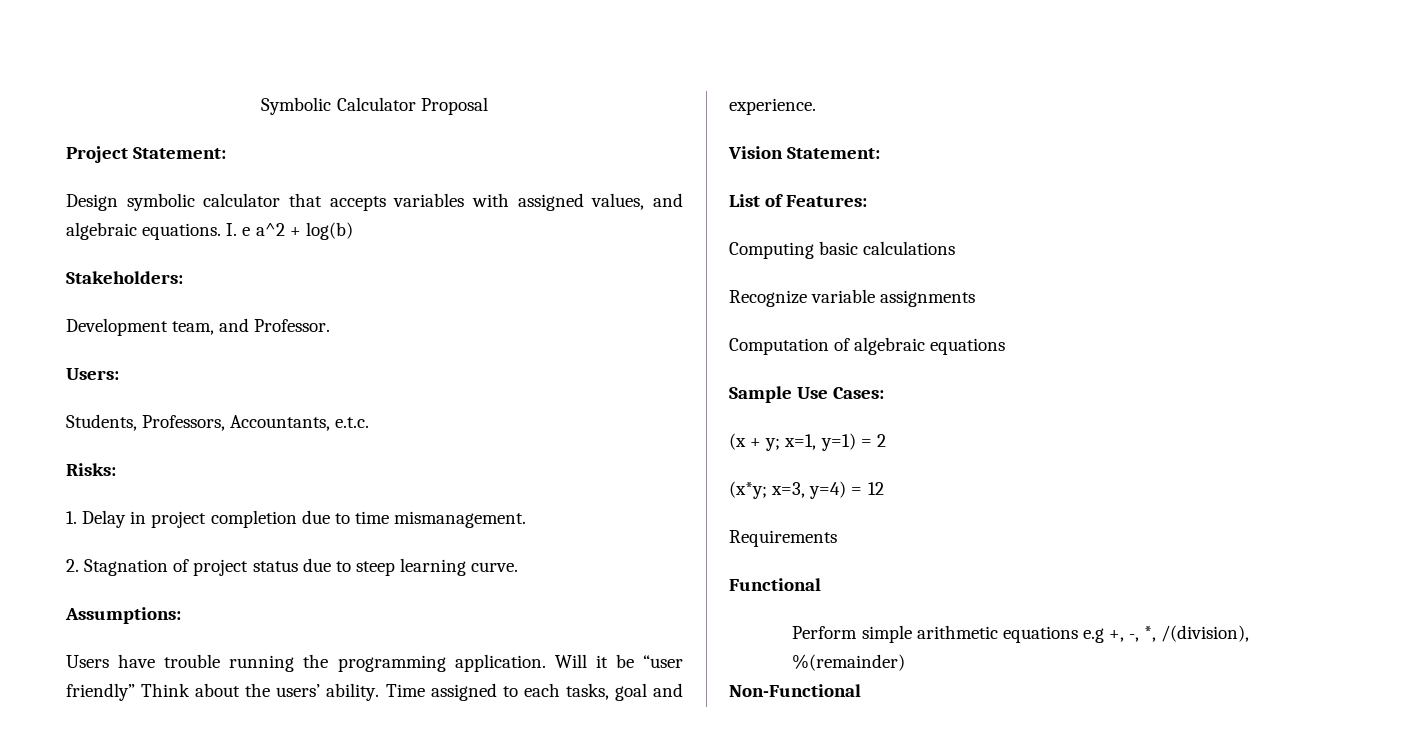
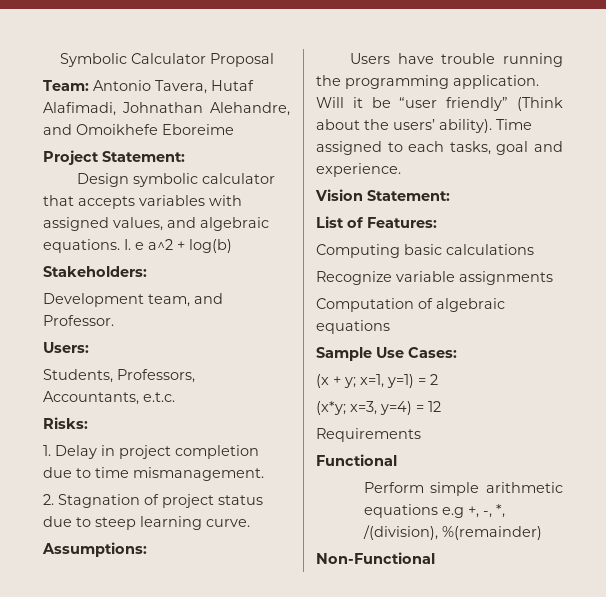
(488, 106) none -> [43,80,254,94] [43,102,290,116] [43,124,234,135] // Team: Antonio Tavera, Hutaf Alafimadi, Johnathan Alehandre, and Omoikhefe Eboreime
[141,683,191,697] Think -> [517,97,563,111] (Think
[326,683,380,701] ability. -> [439,119,492,133] ability).

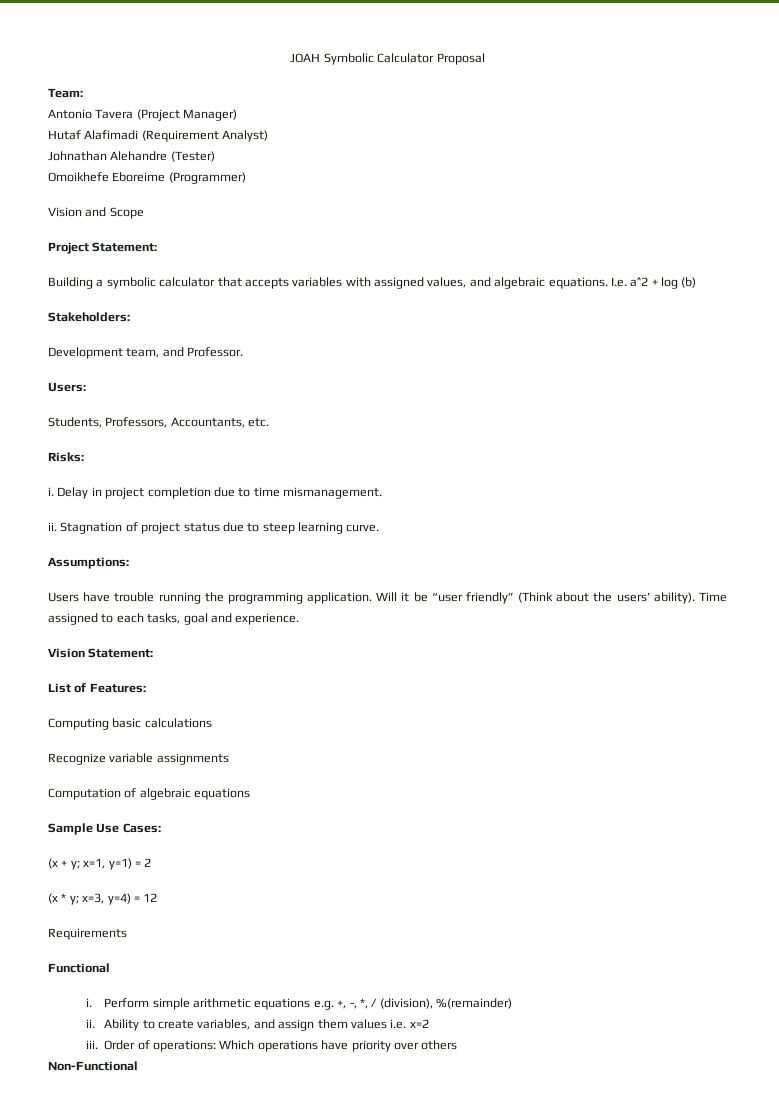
(59, 60) none -> [290,53,321,63] JOAH
[93,80,254,94] [43,102,290,116] [43,124,234,135] Antonio Tavera, Hutaf Alafimadi, Johnathan Alehandre, and Omoikhefe Eboreime -> [48,109,238,121] [48,130,269,142] [48,151,215,162] [48,172,246,184] [48,207,144,219] // Antonio Tavera (Project Manager) // Hutaf Alafimadi (Requirement Analyst) // Johnathan Alehandre (Tester) // Omoikhefe Eboreime (Programmer) // Vision and Scope
[77,173,130,187] Design -> [48,277,104,289] Building a
[124,239,232,253] I. e a^2 + log(b) -> [610,277,697,289] I.e. a^2 + log (b)
[143,392,175,402] e.t.c. -> [248,418,270,427] etc.
[43,445,51,456] 1. -> [48,487,54,496] i.
[43,494,54,505] 2. -> [48,522,57,531] ii.
[316,401,346,415] (x*y; -> [48,893,79,905] (x * y;
(397, 460) none -> [85,998,92,1007] i.
[441,507,464,518] e.g -> [313,1000,334,1010] e.g.
[362,525,438,540] /(division), -> [371,998,433,1009] / (division),
(542, 533) none -> [85,1019,429,1031] [85,1040,458,1052] // ii. Ability to create variables, and assign them values i.e. x=2 // iii. Order of operations: Which operations have priority over others

